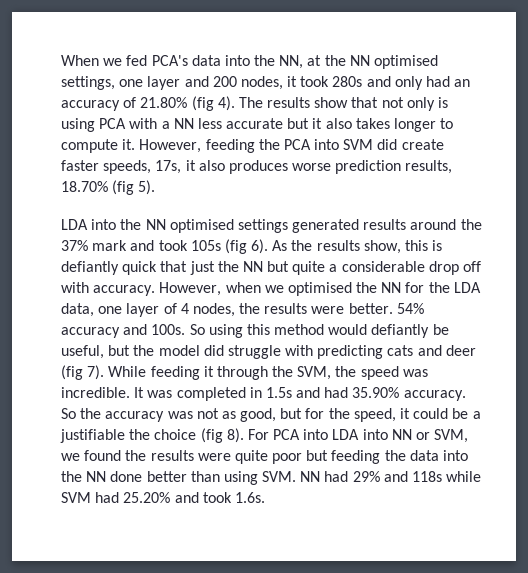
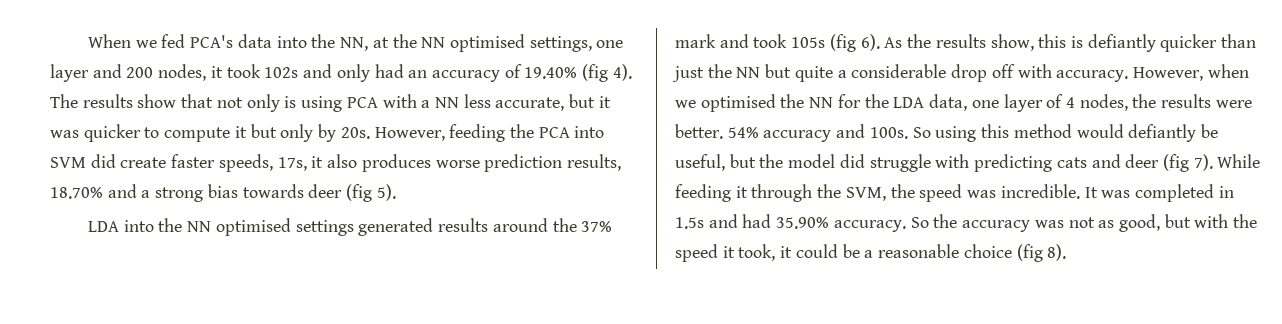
[332,76,363,87] 280s -> [264,67,299,78] 102s
[140,97,188,108] 21.80% -> [524,67,578,79] 19.40%
[226,118,284,129] accurate -> [495,97,565,111] accurate,
[325,118,454,132] [61,139,136,153] also takes longer to compute it. -> [50,124,370,142] was quicker to compute it but only by 20s.
(108, 186) none -> [107,184,343,202] and a strong bias towards deer
[122,261,188,275] quick that -> [1160,34,1257,52] quicker than
[305,408,396,422] for the speed, -> [1194,214,1258,228] [675,244,776,262] with the speed it took,
[60,429,151,443] justifiable the -> [878,244,960,258] reasonable
[247,429,469,443] [61,450,469,464] [61,471,482,485] [61,492,265,503] For PCA into LDA into NN or SVM, we found the results were quite poor but feeding the data into the NN done better than using SVM. NN had 29% and 118s while SVM had 25.20% and took 1.6s. -> (1067, 252) none

